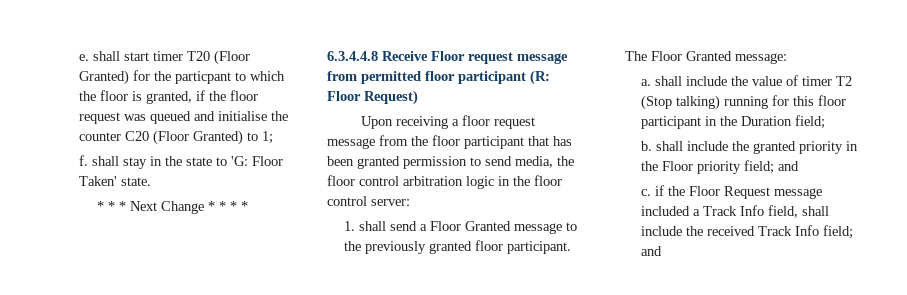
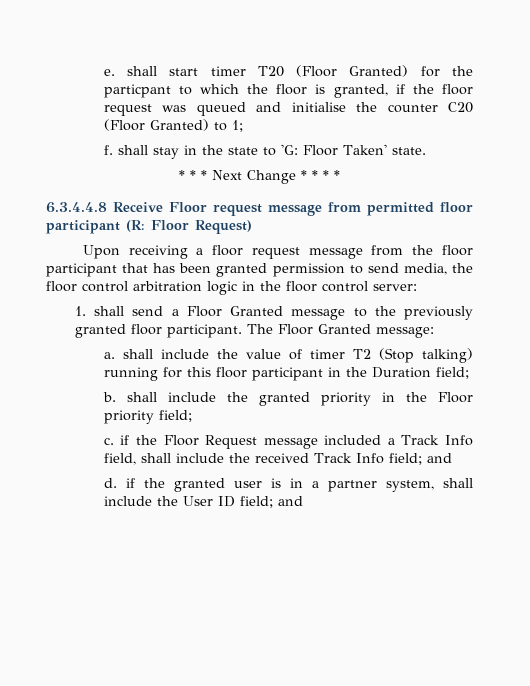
[778,161,800,171] and -> (192, 416) none
(663, 251) none -> [103,478,473,492] [103,496,303,508] // d. if the granted user is in a partner system, shall include the User ID field; and

